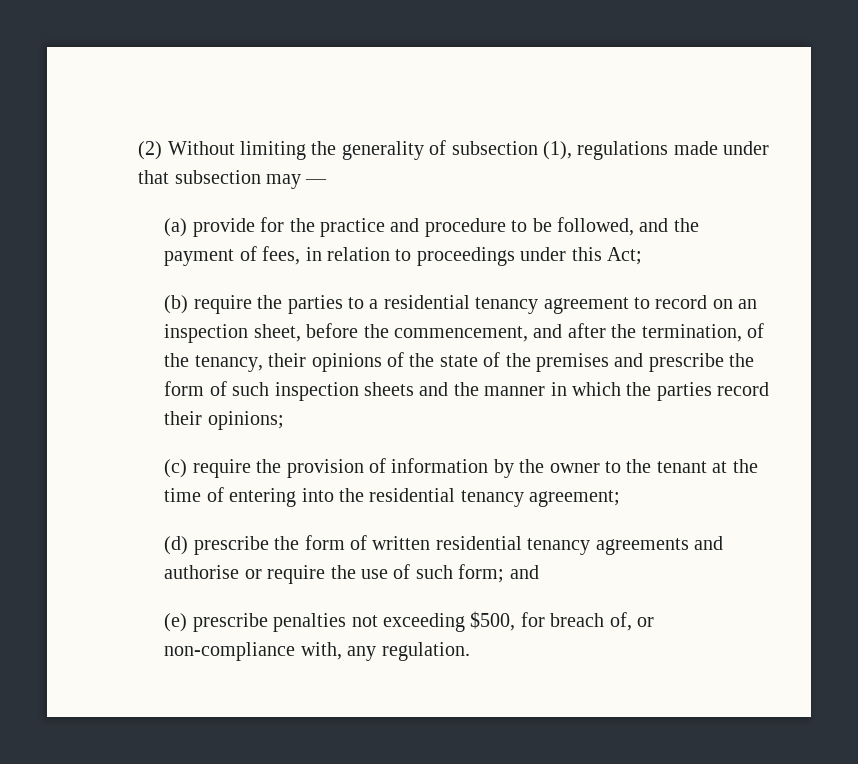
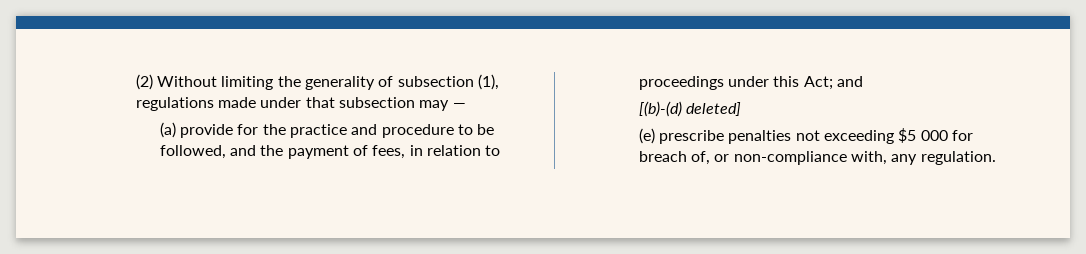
[164,295,758,314] [164,323,764,343] [164,352,755,372] [164,381,770,401] [164,411,284,430] [164,458,758,478] [164,487,621,507] [164,535,723,555] [164,564,539,584] // (b) require the parties to a residential tenancy agreement to record on an inspection sheet, before the commencement, and after the termination, of the tenancy, their opinions of the state of the premises and prescribe the form of such inspection sheets and the manner in which the parties record their opinions; // (c) require the provision of information by the owner to the tenant at the time of entering into the residential tenancy agreement; // (d) prescribe the form of written residential tenancy agreements and authorise or require the use of such form; and -> [836,76,863,87] [638,101,741,117] and // [(b)-(d) deleted]
[470,611,516,631] $500, -> [898,128,948,143] $5 000

